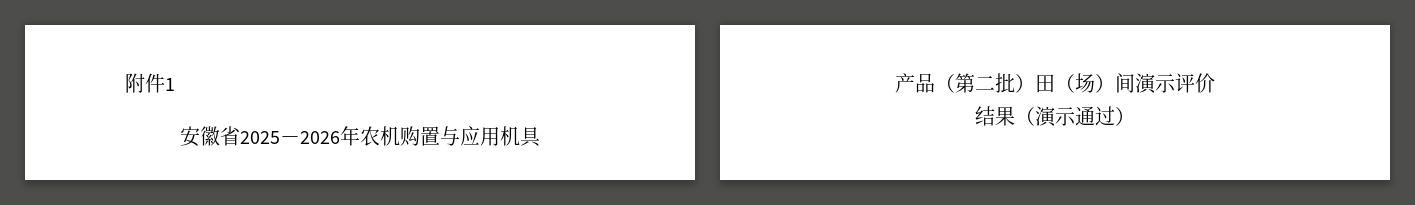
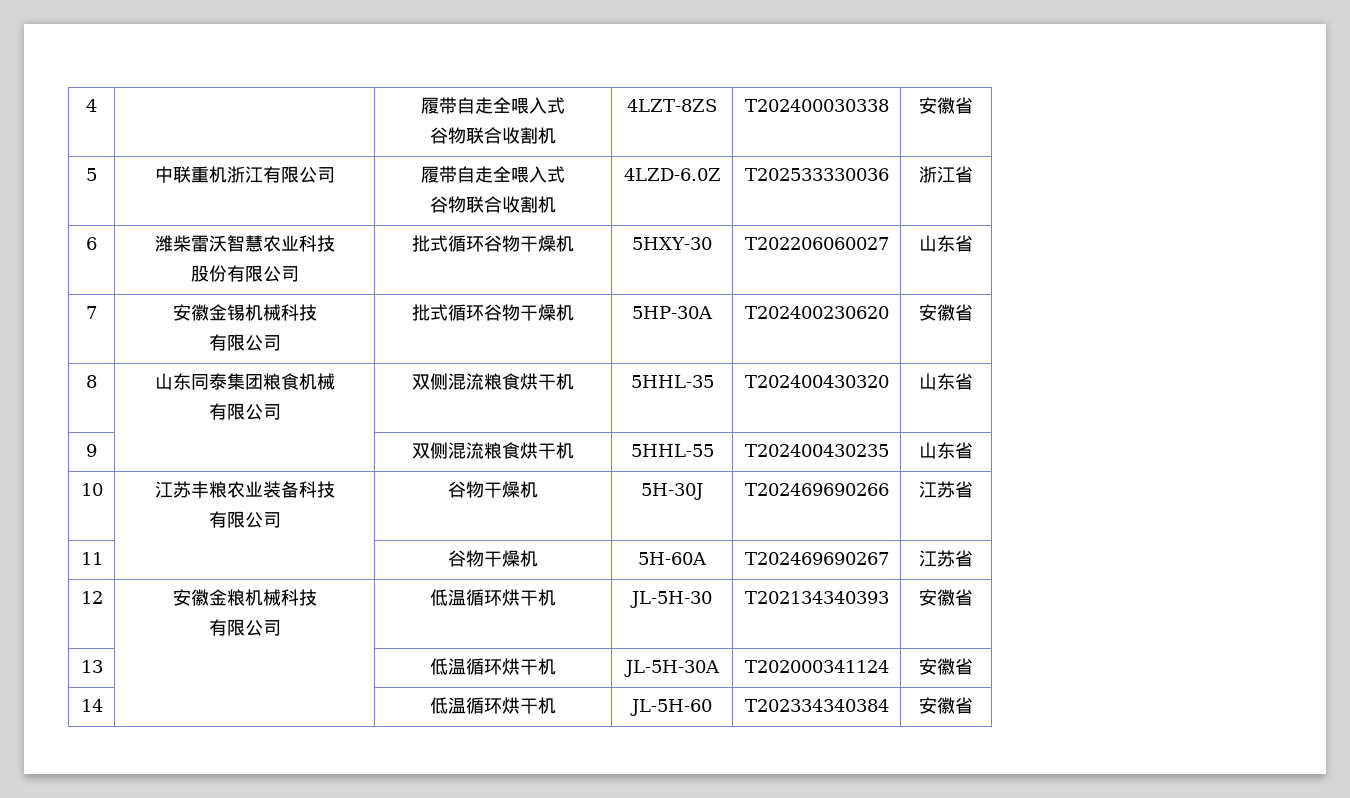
[125,73,175,93] [180,126,541,147] [895,73,1215,94] [975,106,1135,127] 附件1 // 安徽省2025－2026年农机购置与应用机具 // 产品（第二批）田（场）间演示评价 // 结果（演示通过） -> [86,99,97,112] [421,97,565,114] [430,127,556,144] [627,99,718,112] [744,99,889,112] [919,97,974,114] [86,168,97,181] [154,166,335,183] [421,166,565,183] [430,196,556,213] [623,168,721,181] [744,168,889,181] [919,166,974,183] [86,237,97,250] [154,235,335,252] [190,265,299,282] [412,235,574,252] [632,237,713,250] [744,237,889,250] [919,235,974,252] [86,306,97,319] [172,304,317,321] [208,334,281,351] [412,304,574,321] [632,306,714,319] [744,306,889,319] [919,304,974,321] [86,375,97,388] [154,373,335,390] [208,403,281,420] [412,373,574,390] [630,375,714,388] [744,375,889,388] [919,373,974,390] [86,444,97,457] [412,442,574,459] [630,444,714,457] [744,444,889,457] [919,442,974,459] [80,483,103,496] [154,481,335,498] [208,511,281,528] [448,481,538,498] [641,483,704,500] [744,483,889,496] [919,481,974,498] [80,552,103,565] [448,550,538,567] [638,552,708,565] [744,552,889,565] [919,550,974,567] [80,591,103,604] [172,589,317,606] [208,619,281,636] [430,589,556,606] [630,591,713,608] [744,591,889,604] [919,589,974,606] [80,660,103,673] [430,658,556,675] [623,660,720,677] [744,660,889,673] [919,658,974,675] [80,699,103,712] [430,697,556,714] [630,699,713,716] [744,699,889,712] [919,697,974,714] 4 | | 履带自走全喂入式 // 谷物联合收割机 | 4LZT-8ZS | T202400030338 | 安徽省 // 5 | 中联重机浙江有限公司 | 履带自走全喂入式 // 谷物联合收割机 | 4LZD-6.0Z | T202533330036 | 浙江省 // 6 | 潍柴雷沃智慧农业科技 // 股份有限公司 | 批式循环谷物干燥机 | 5HXY-30 | T202206060027 | 山东省 // 7 | 安徽金锡机械科技 // 有限公司 | 批式循环谷物干燥机 | 5HP-30A | T202400230620 | 安徽省 // 8 | 山东同泰集团粮食机械 // 有限公司 | 双侧混流粮食烘干机 | 5HHL-35 | T202400430320 | 山东省 // 9 | | 双侧混流粮食烘干机 | 5HHL-55 | T202400430235 | 山东省 // 10 | 江苏丰粮农业装备科技 // 有限公司 | 谷物干燥机 | 5H-30J | T202469690266 | 江苏省 // 11 | | 谷物干燥机 | 5H-60A | T202469690267 | 江苏省 // 12 | 安徽金粮机械科技 // 有限公司 | 低温循环烘干机 | JL-5H-30 | T202134340393 | 安徽省 // 13 | | 低温循环烘干机 | JL-5H-30A | T202000341124 | 安徽省 // 14 | | 低温循环烘干机 | JL-5H-60 | T202334340384 | 安徽省

